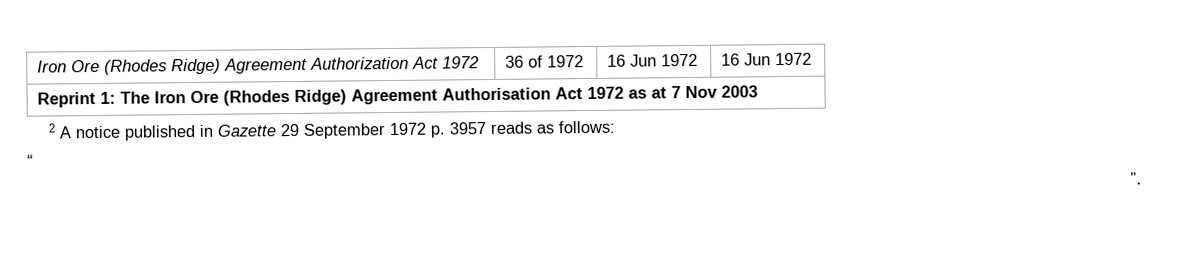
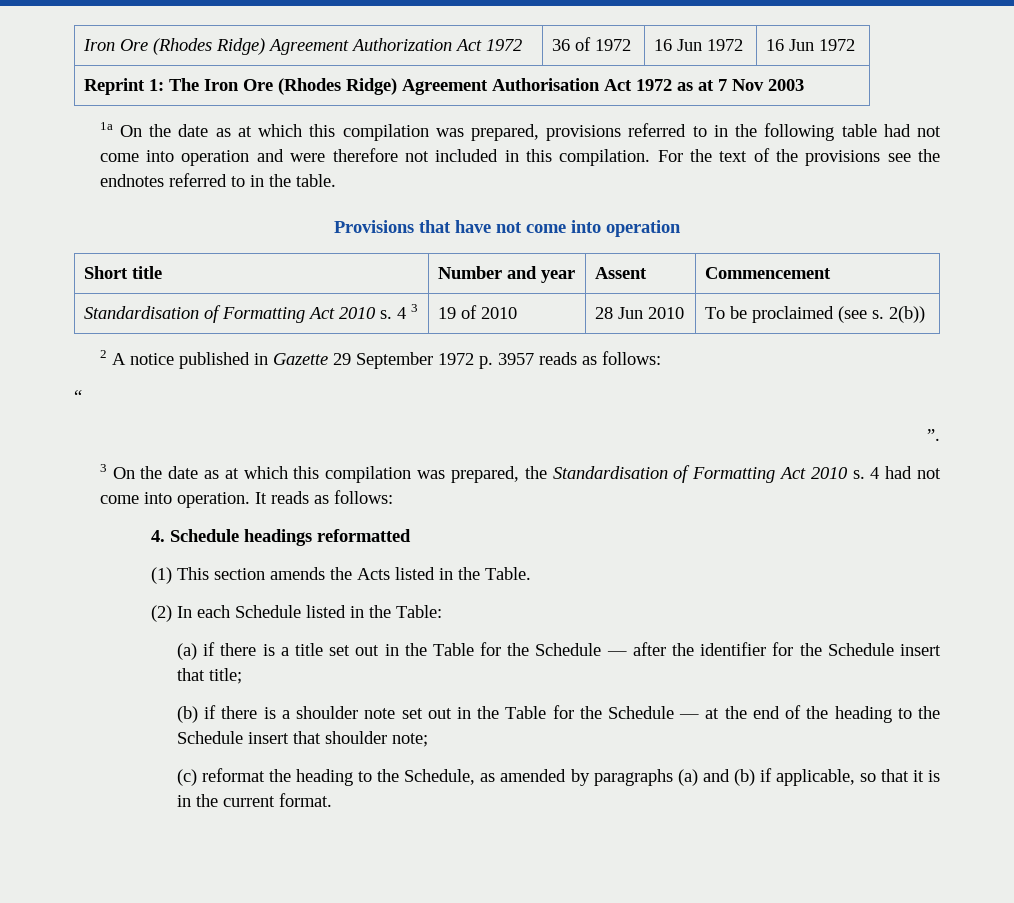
(758, 91) none -> [99,122,941,141] [99,148,941,166] [99,173,336,187] [334,220,681,237] [83,266,162,279] [437,266,575,283] [594,267,647,279] [704,267,831,279] [83,304,418,323] [437,305,517,319] [594,307,684,319] [704,306,925,323] // 1a On the date as at which this compilation was prepared, provisions referred to in the following table had not come into operation and were therefore not included in this compilation. For the text of the provisions see the endnotes referred to in the table. // Provisions that have not come into operation // Short title | Number and year | Assent | Commencement // Standardisation of Formatting Act 2010 s. 4 3 | 19 of 2010 | 28 Jun 2010 | To be proclaimed (see s. 2(b))
(1142, 178) none -> [99,464,942,483] [99,490,393,508] [151,529,412,546] [151,567,532,584] [151,605,443,622] [177,642,941,660] [177,668,243,684] [177,705,941,723] [177,731,429,747] [177,768,941,786] [177,793,333,807] // 3 On the date as at which this compilation was prepared, the Standardisation of Formatting Act 2010 s. 4 had not come into operation. It reads as follows: // 4. Schedule headings reformatted // (1) This section amends the Acts listed in the Table. // (2) In each Schedule listed in the Table: // (a) if there is a title set out in the Table for the Schedule — after the identifier for the Schedule insert that title; // (b) if there is a shoulder note set out in the Table for the Schedule — at the end of the heading to the Schedule insert that shoulder note; // (c) reformat the heading to the Schedule, as amended by paragraphs (a) and (b) if applicable, so that it is in the current format.

